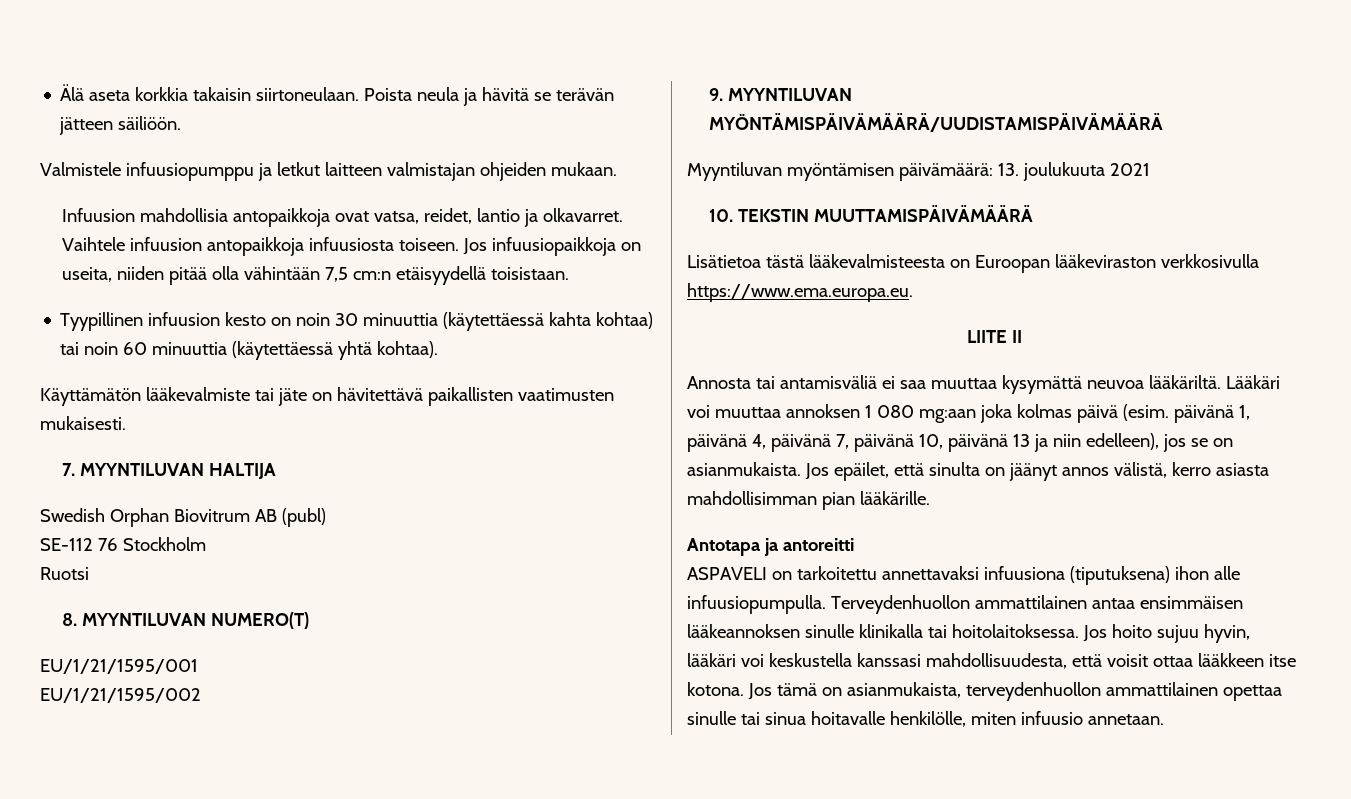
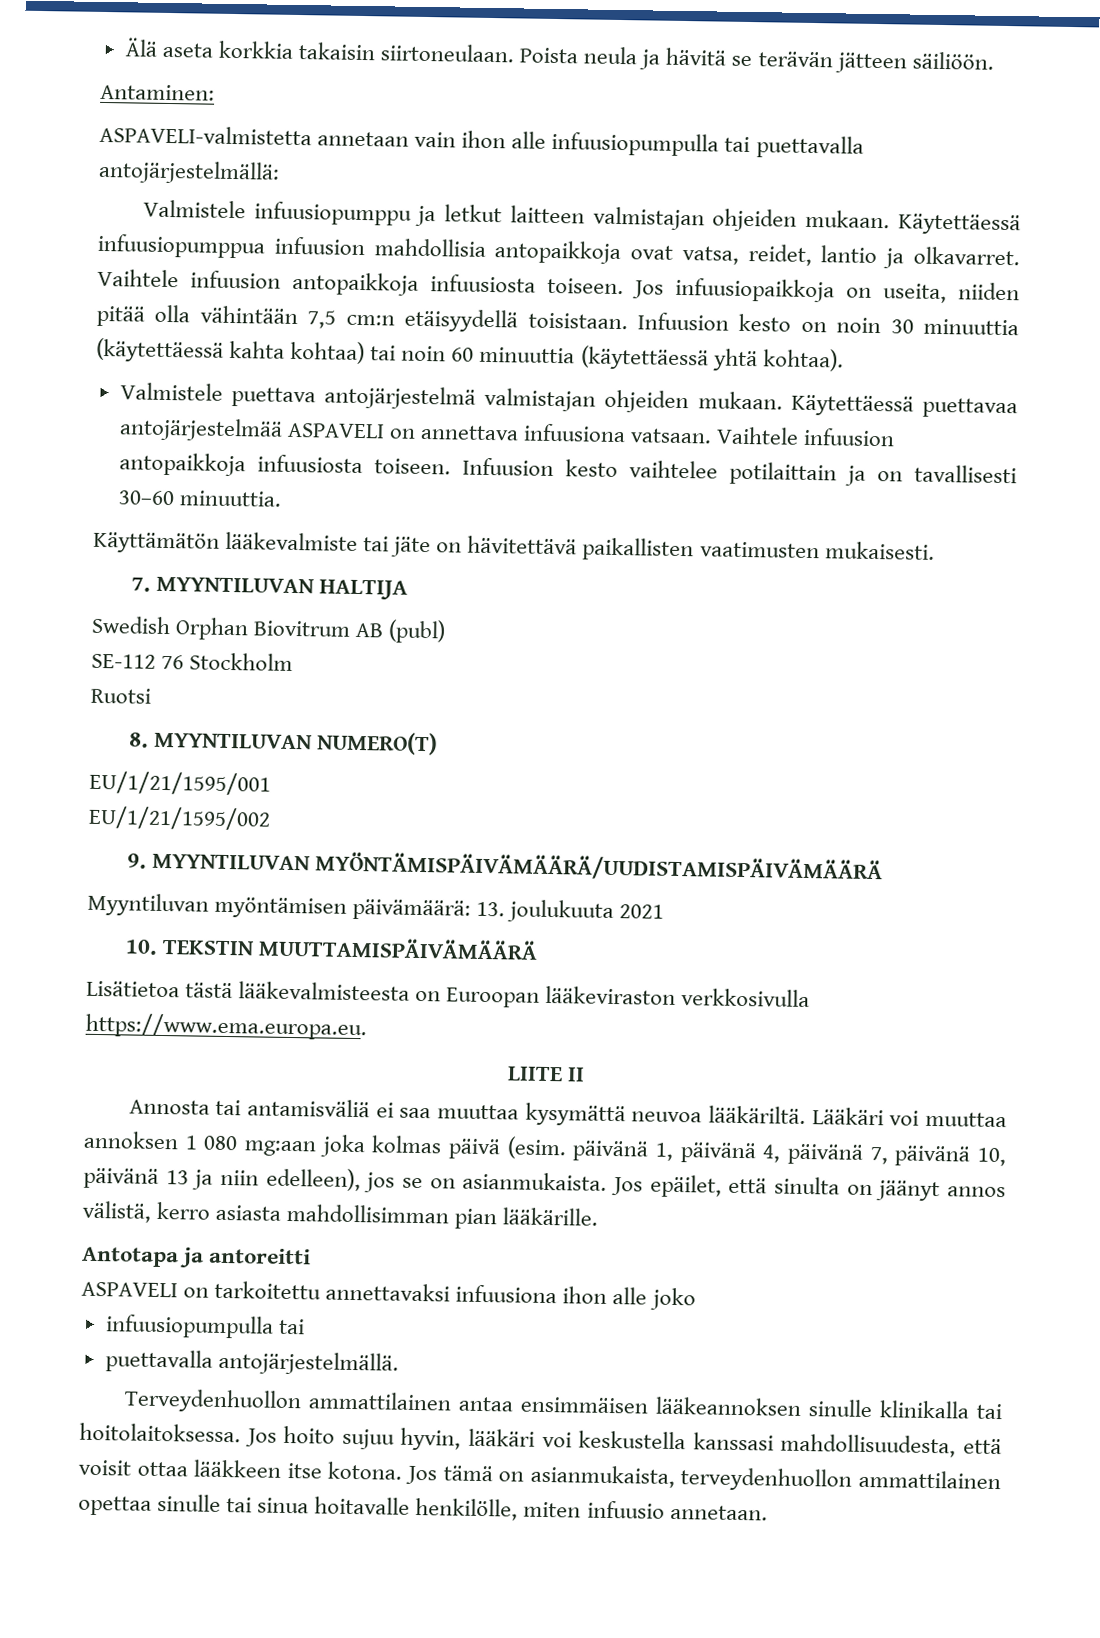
(182, 123) none -> [100,83,215,101] [99,124,864,159] [98,159,280,185] // Antaminen: // ASPAVELI-valmistetta annetaan vain ihon alle infuusiopumpulla tai puettavalla antojärjestelmällä:
[62,208,136,222] // Infuusion -> [897,213,1021,236] [97,233,366,259] Käytettäessä infuusiopumppua infuusion
[60,312,221,331] // Tyypillinen infuusion -> [636,312,729,331] Infuusion
(439, 349) none -> [119,382,1019,419] [118,417,896,447] [118,452,1018,486] [117,490,282,507] // Valmistele puettava antojärjestelmä valmistajan ohjeiden mukaan. Käytettäessä puettavaa antojärjestelmää ASPAVELI on annettava infuusiona vatsaan. Vaihtele infuusion antopaikkoja infuusiosta toiseen. Infuusion kesto vaihtelee potilaittain ja on tavallisesti 30–60 minuuttia.
[1069,566,1240,585] [687,595,826,614] (tiputuksena) ihon alle infuusiopumpulla. -> [562,1286,696,1311] [104,1314,305,1339] [104,1349,399,1376] ihon alle joko // infuusiopumpulla tai // puettavalla antojärjestelmällä. //

